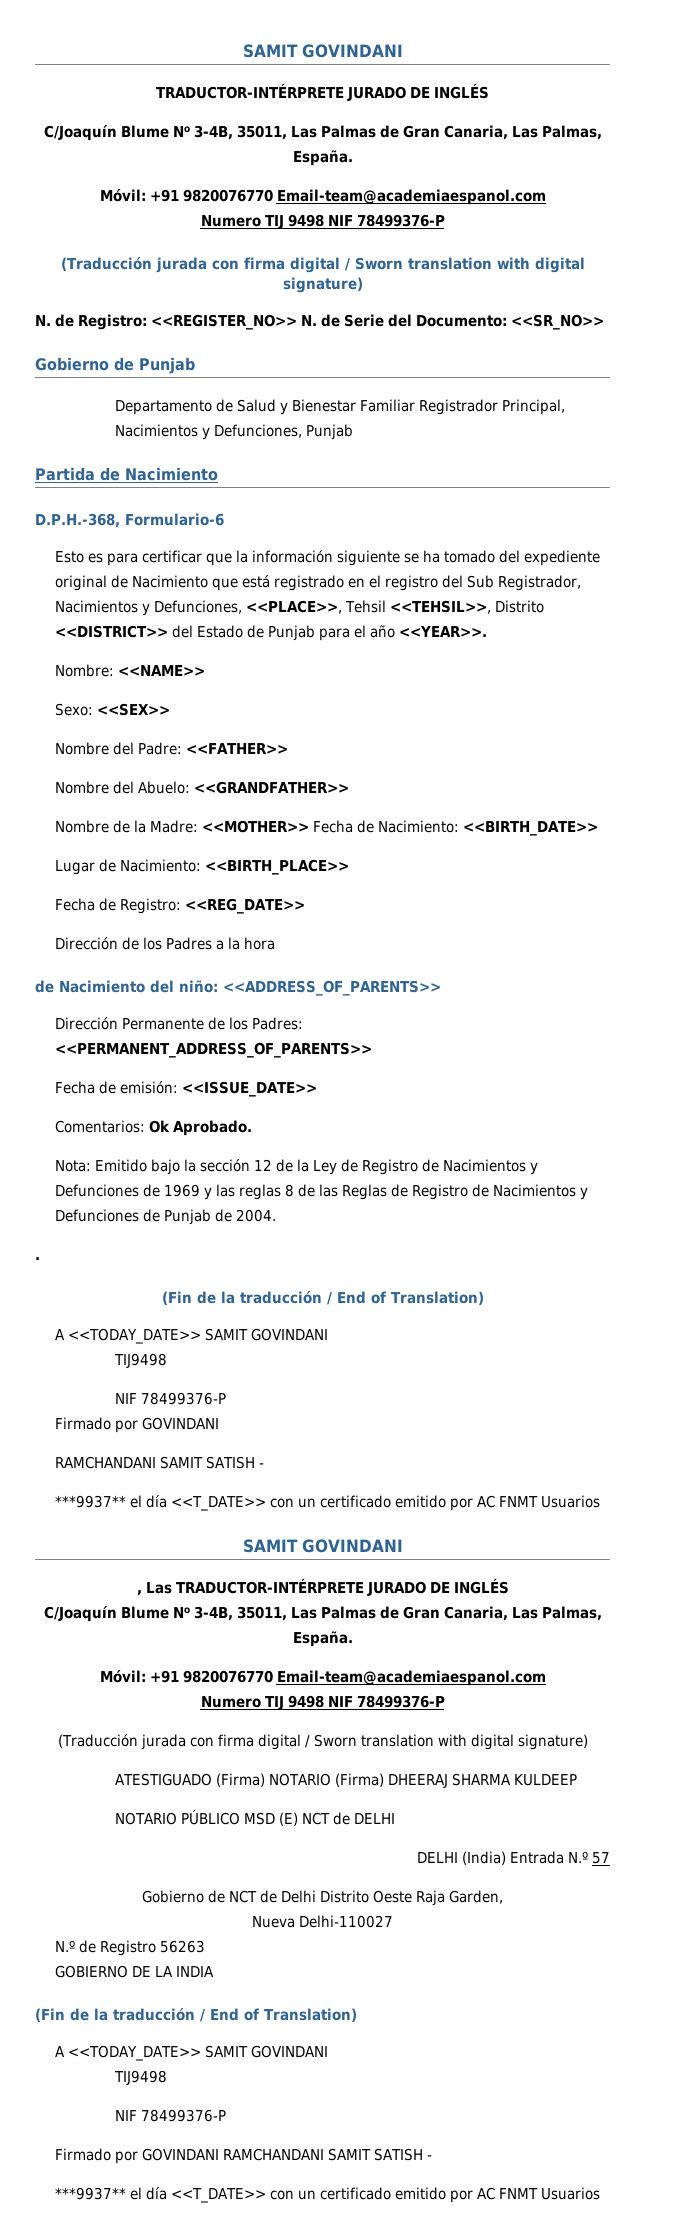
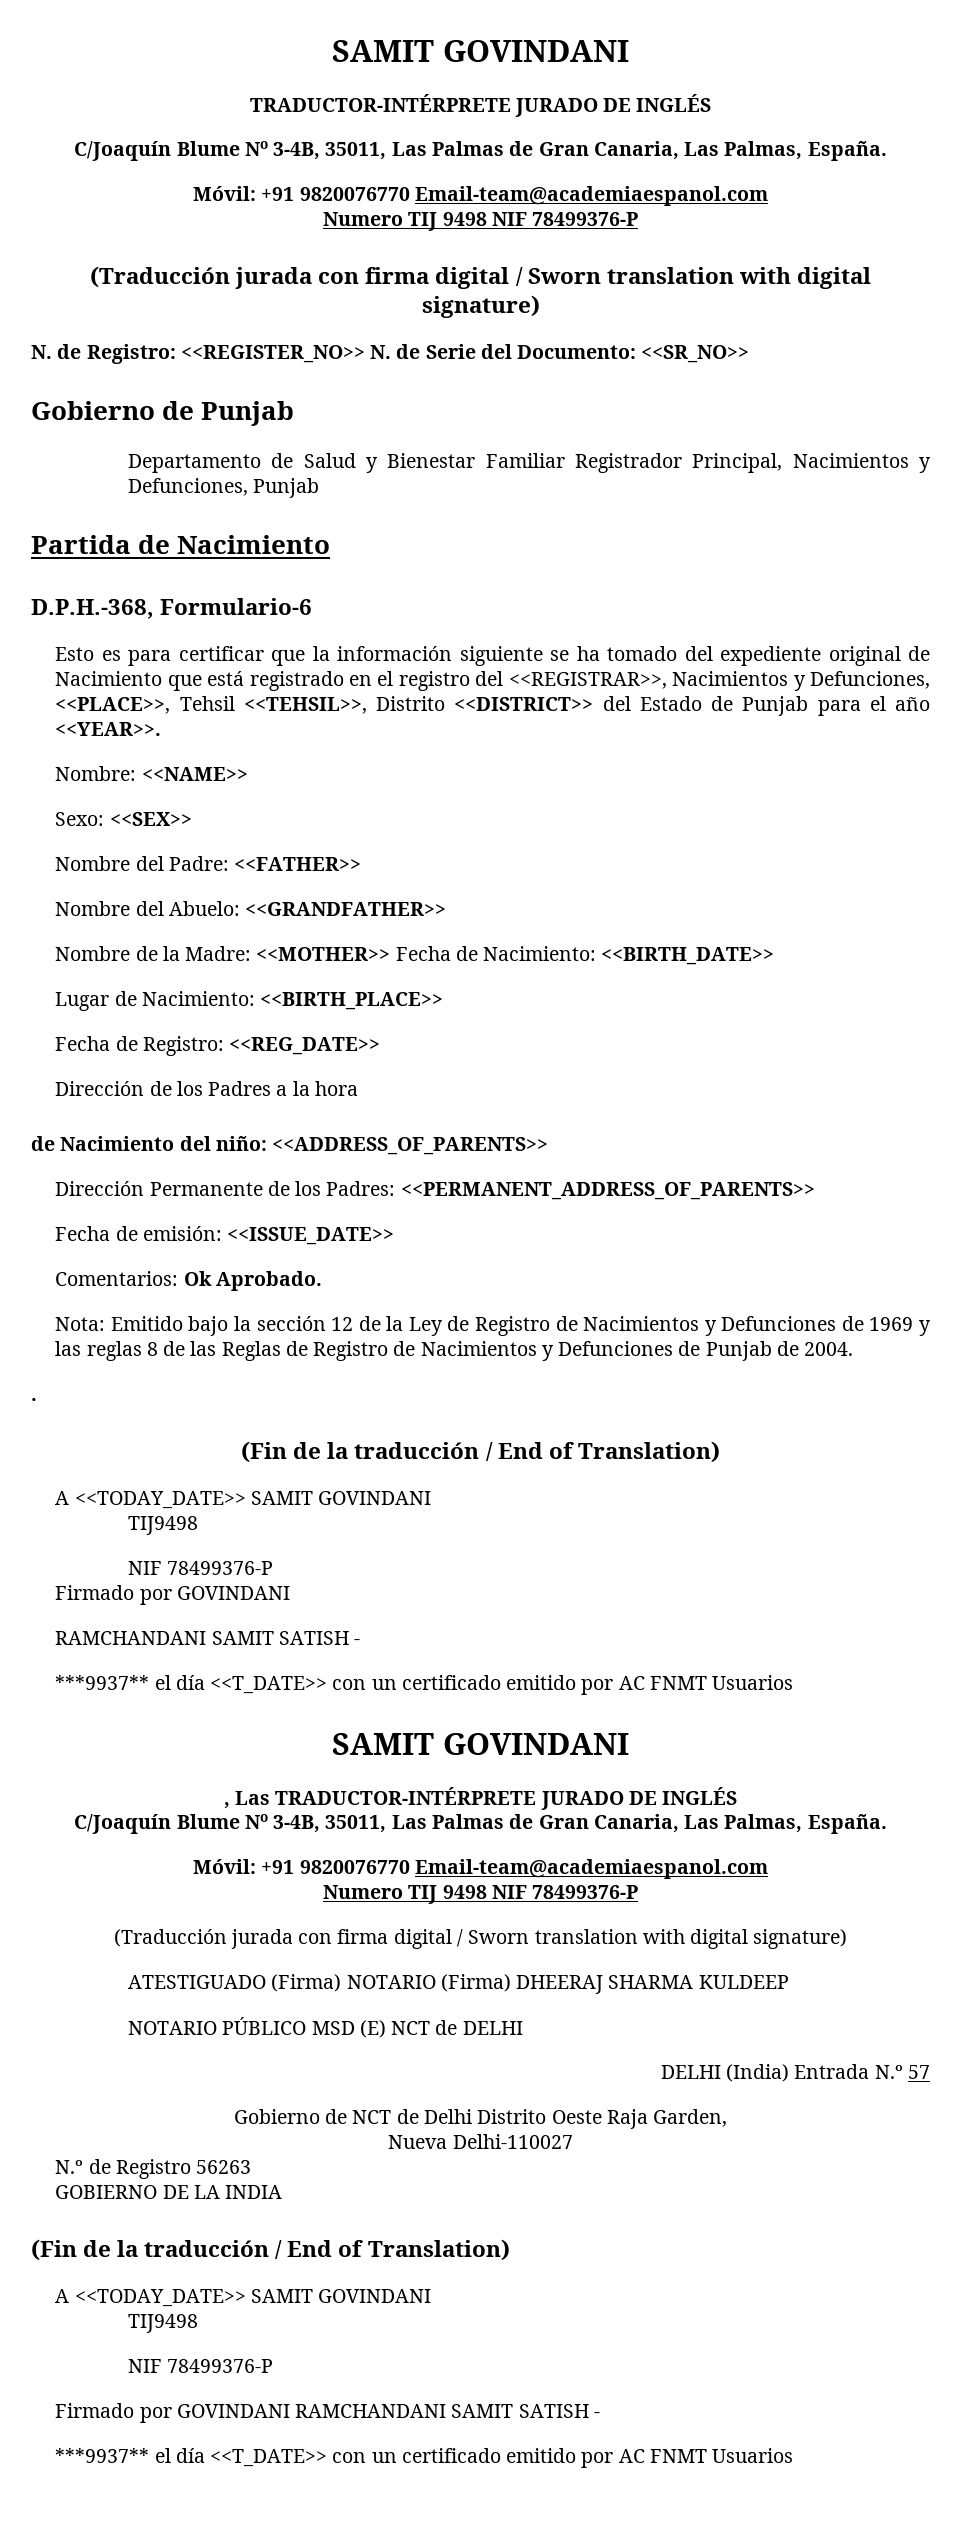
[467,575,582,591] Sub Registrador, -> [508,672,667,689] <<REGISTRAR>>,

